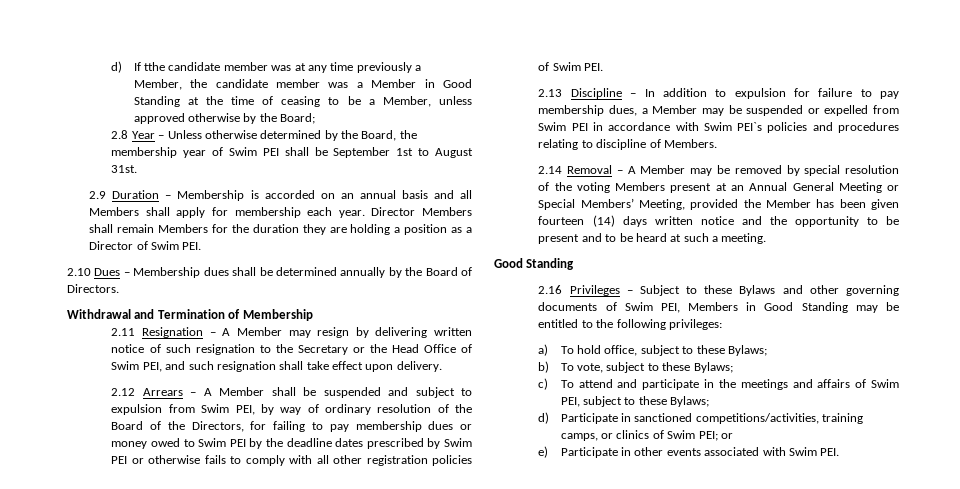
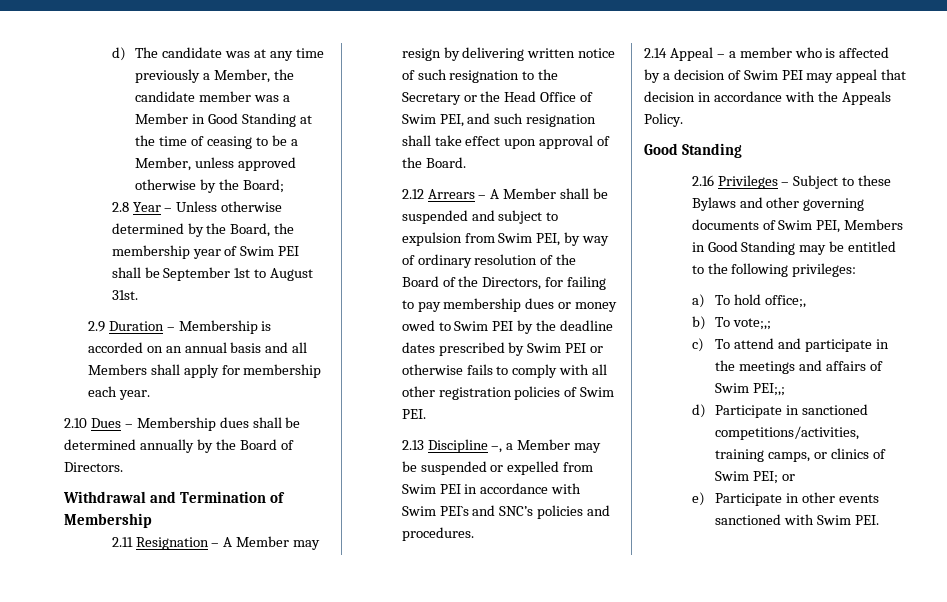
[111,61,268,73] d) If tthe candidate member -> [111,47,223,61] d) The candidate
[371,207,473,216] [89,224,472,235] [89,241,202,250] Director Members shall remain Members for the duration they are holding a position as a Director of Swim PEI. -> (150, 395) none
[396,361,442,372] delivery. -> [539,135,611,149] [401,157,466,168] approval of the Board.
[630,88,899,99] [538,105,638,116] – In addition to expulsion for failure to pay membership dues, -> [491,446,503,453] –,
[767,122,899,133] [538,139,717,150] [538,165,899,176] [538,182,899,193] [538,198,900,210] [538,215,899,227] [538,233,767,244] policies and procedures relating to discipline of Members. // 2.14 Removal – A Member may be removed by special resolution of the voting Members present at an Annual General Meeting or Special Members’ Meeting, provided the Member has been given fourteen (14) days written notice and the opportunity to be present and to be heard at such a meeting. -> [472,505,611,519] [401,527,474,541] [644,47,890,61] [644,69,907,83] [644,91,891,105] [644,113,683,127] and SNC’s policies and procedures. // 2.14 Appeal – a member who is affected by a decision of Swim PEI may appeal that decision in accordance with the Appeals Policy.
[604,345,767,356] [538,361,733,373] office, subject to these Bylaws; // b) To vote, subject to these Bylaws; -> [765,295,807,308] [691,316,772,330] office;, // b) To vote;,;
[560,396,710,407] PEI, subject to these Bylaws; -> [753,383,786,396] PEI;,;
[704,447,760,456] associated -> [715,514,782,525] sanctioned

